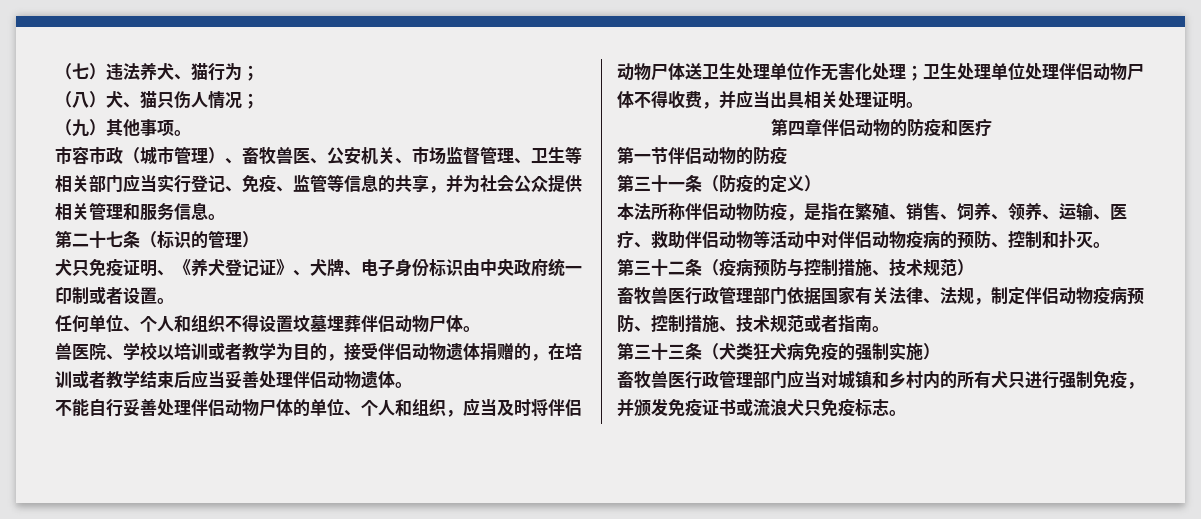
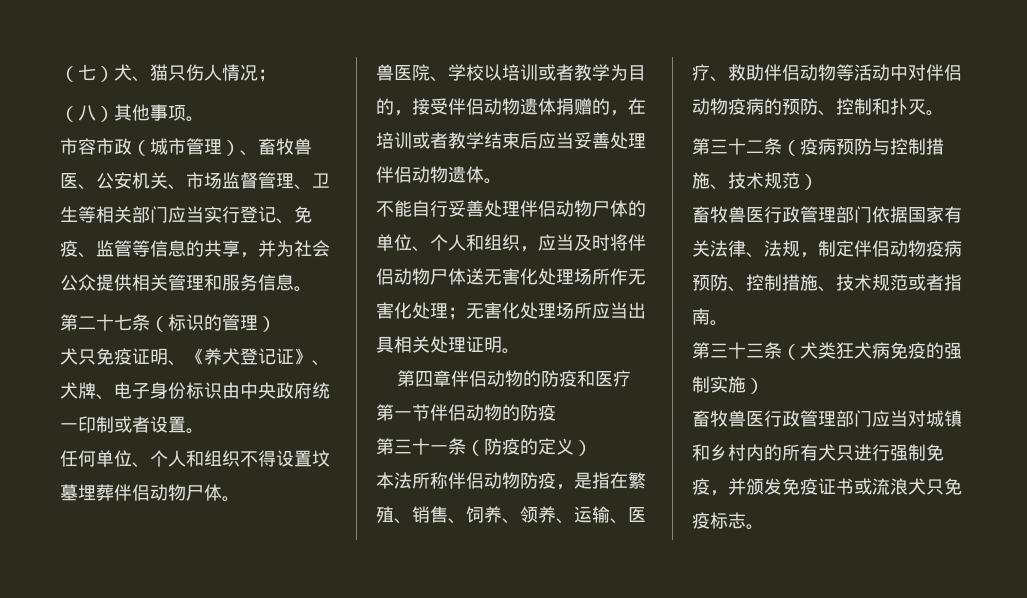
[106,63,259,81] [55,91,106,108] 违法养犬、猫行为； // （八） -> (114, 74) none
[72,119,89,137] 九 -> [78,105,96,121] 八
[702,62,1144,81] [617,90,736,109] 卫生处理单位作无害化处理；卫生处理单位处理伴侣动物尸体不得收费，并 -> [484,268,646,285] [376,302,592,320] 无害化处理场所作无害化处理；无害化处理场所

